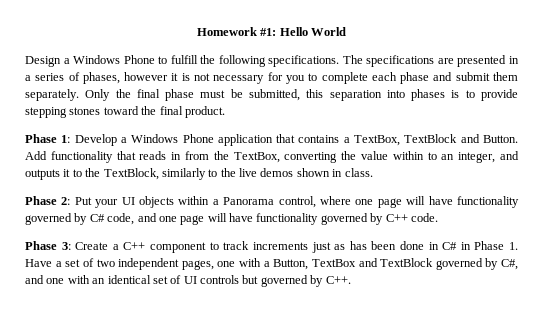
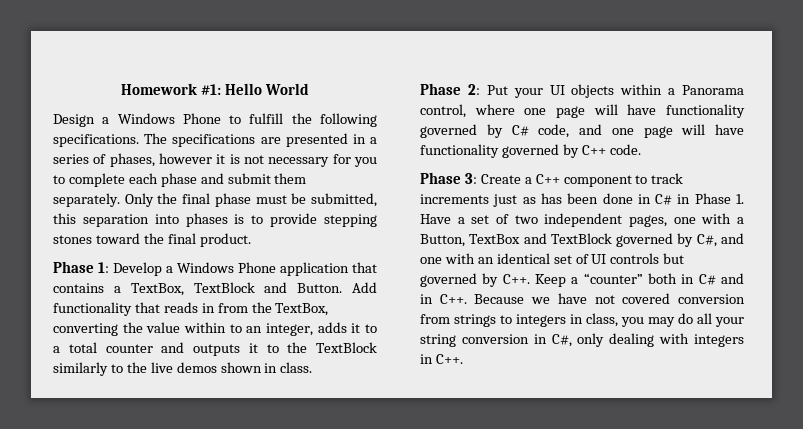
(496, 157) none -> [317,322,378,333] [53,342,153,353] adds it to a total counter
[103,168,159,180] TextBlock, -> [316,342,377,353] TextBlock
(351, 280) none -> [535,273,744,287] [420,293,745,304] [420,313,744,327] [420,333,744,347] [420,354,463,364] Keep a “counter” both in C# and in C++. Because we have not covered conversion from strings to integers in class, you may do all your string conversion in C#, only dealing with integers in C++.

